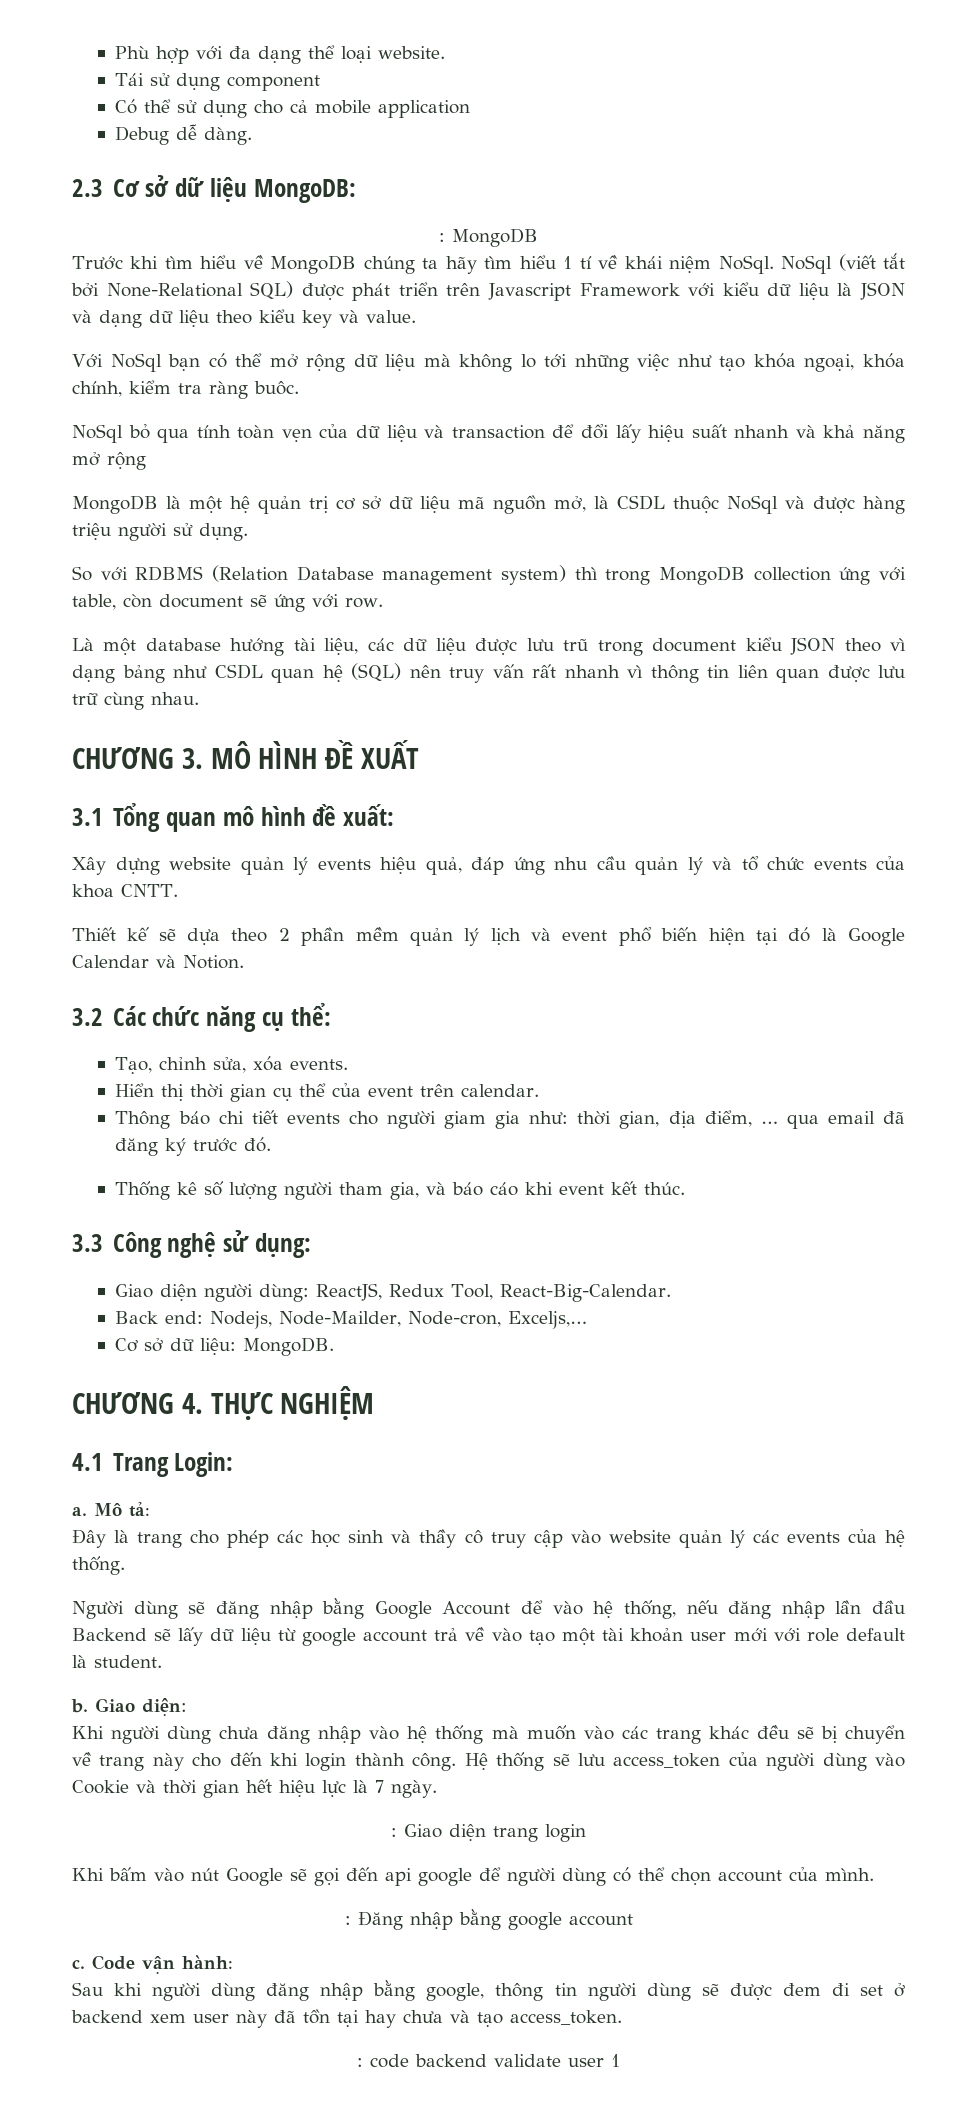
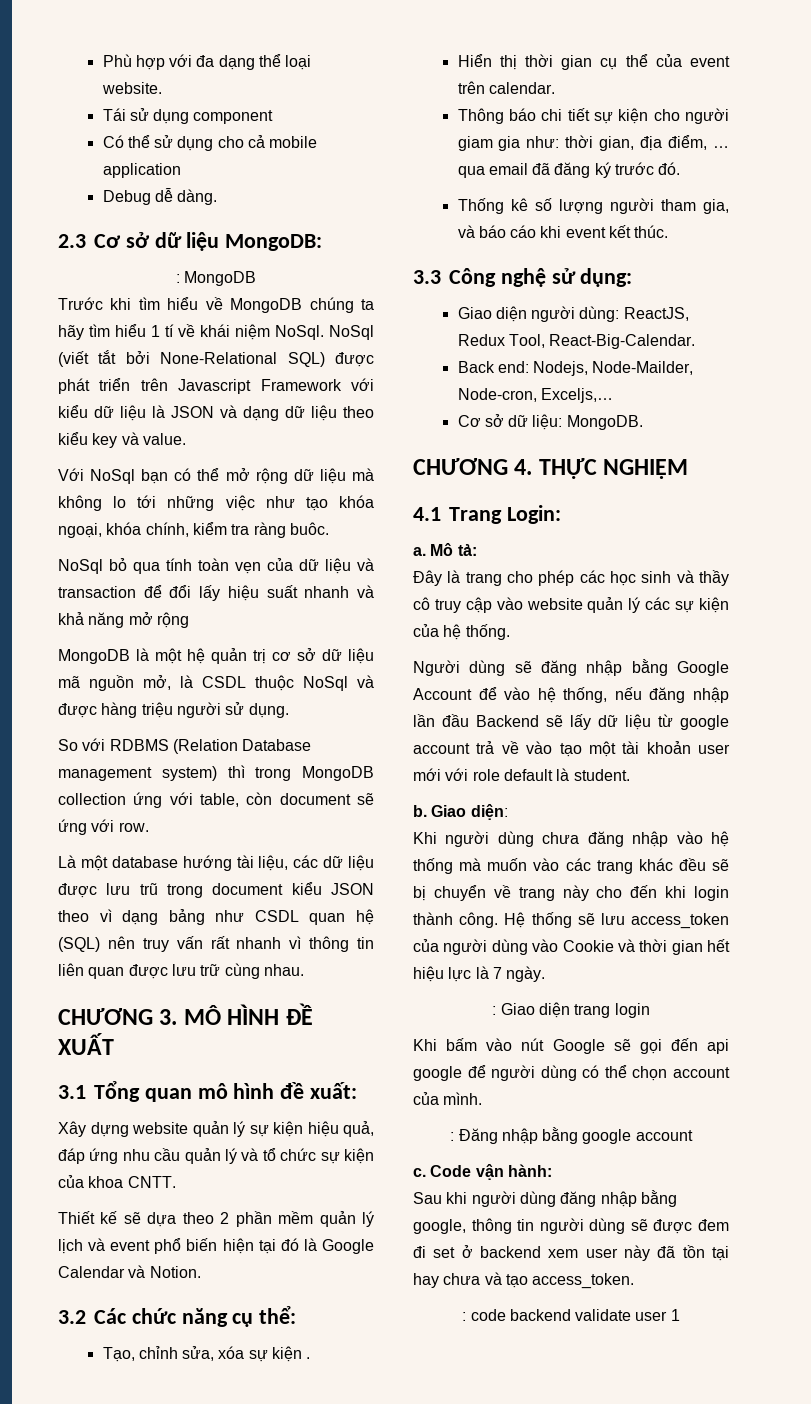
[317,859,371,870] events -> [249,1121,303,1137] sự kiện
[813,859,867,870] events -> [320,1148,374,1164] sự kiện
[290,1059,349,1070] events. -> [248,1346,311,1362] sự kiện .
[286,1113,340,1124] events -> [593,108,649,124] sự kiện
[786,1532,840,1543] events -> [675,597,729,613] sự kiện

